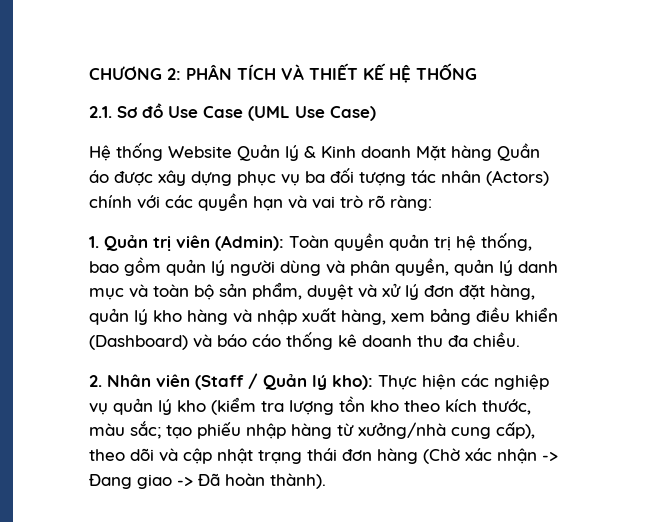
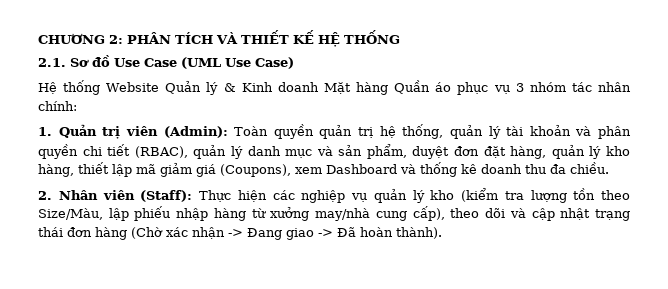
[114,168,549,186] [89,193,432,211] được xây dựng phục vụ ba đối tượng tác nhân (Actors) chính với các quyền hạn và vai trò rõ ràng: -> [457,82,632,95] [38,101,77,111] phục vụ 3 nhóm tác nhân chính:
[89,257,449,276] bao gồm quản lý người dùng và phân quyền, -> [449,124,631,139] [38,144,188,159] quản lý tài khoản và phân quyền chi tiết (RBAC),
[153,284,214,300] toàn bộ -> (333, 151) none
[358,283,419,300] và xử lý -> (450, 152) none
[187,307,558,325] [89,334,281,350] hàng và nhập xuất hàng, xem bảng điều khiển (Dashboard) và báo cáo -> [38,162,416,177] hàng, thiết lập mã giảm giá (Coupons), xem Dashboard và
[195,373,373,390] (Staff / Quản lý kho): -> [140,190,193,202] (Staff):
[370,399,531,415] [89,421,192,439] kho theo kích thước, màu sắc; tạo -> [601,190,630,200] [38,208,129,221] theo Size/Màu, lập
[358,422,446,439] xưởng/nhà -> [270,206,371,221] xưởng may/nhà

